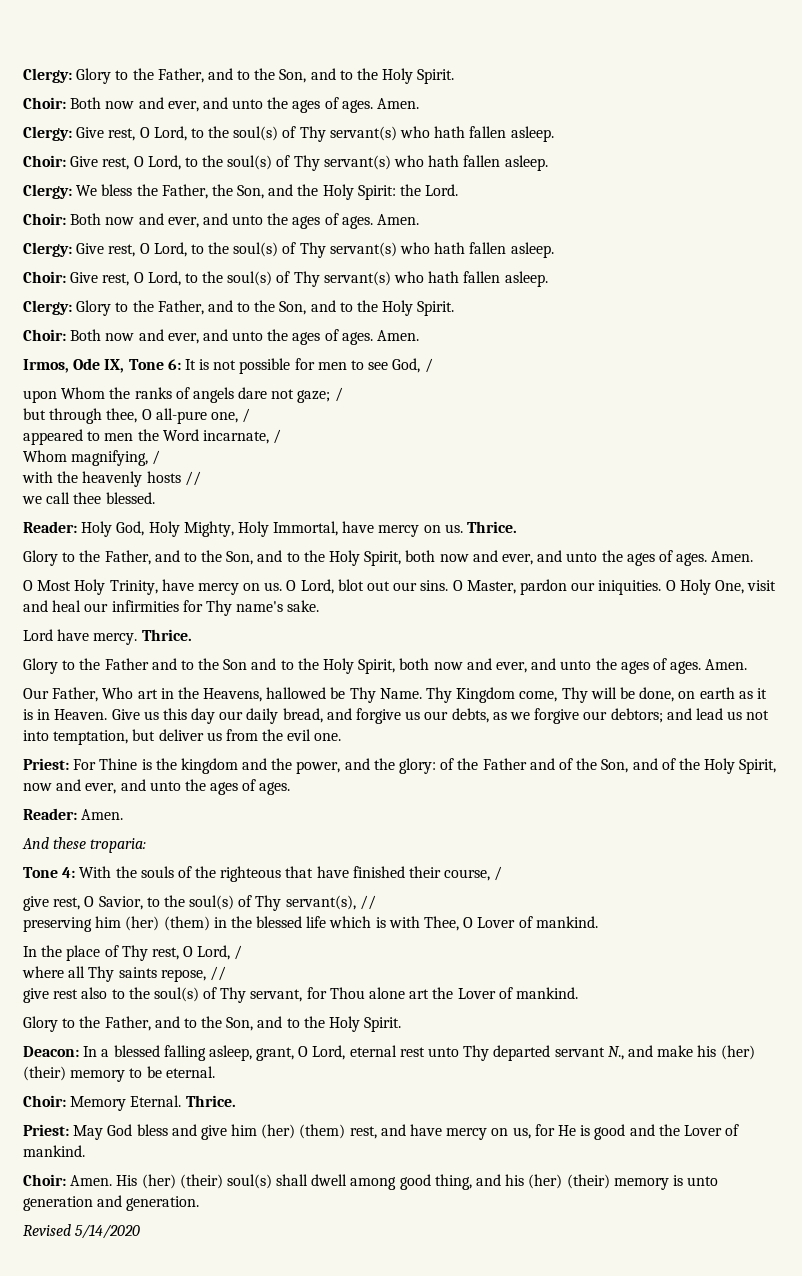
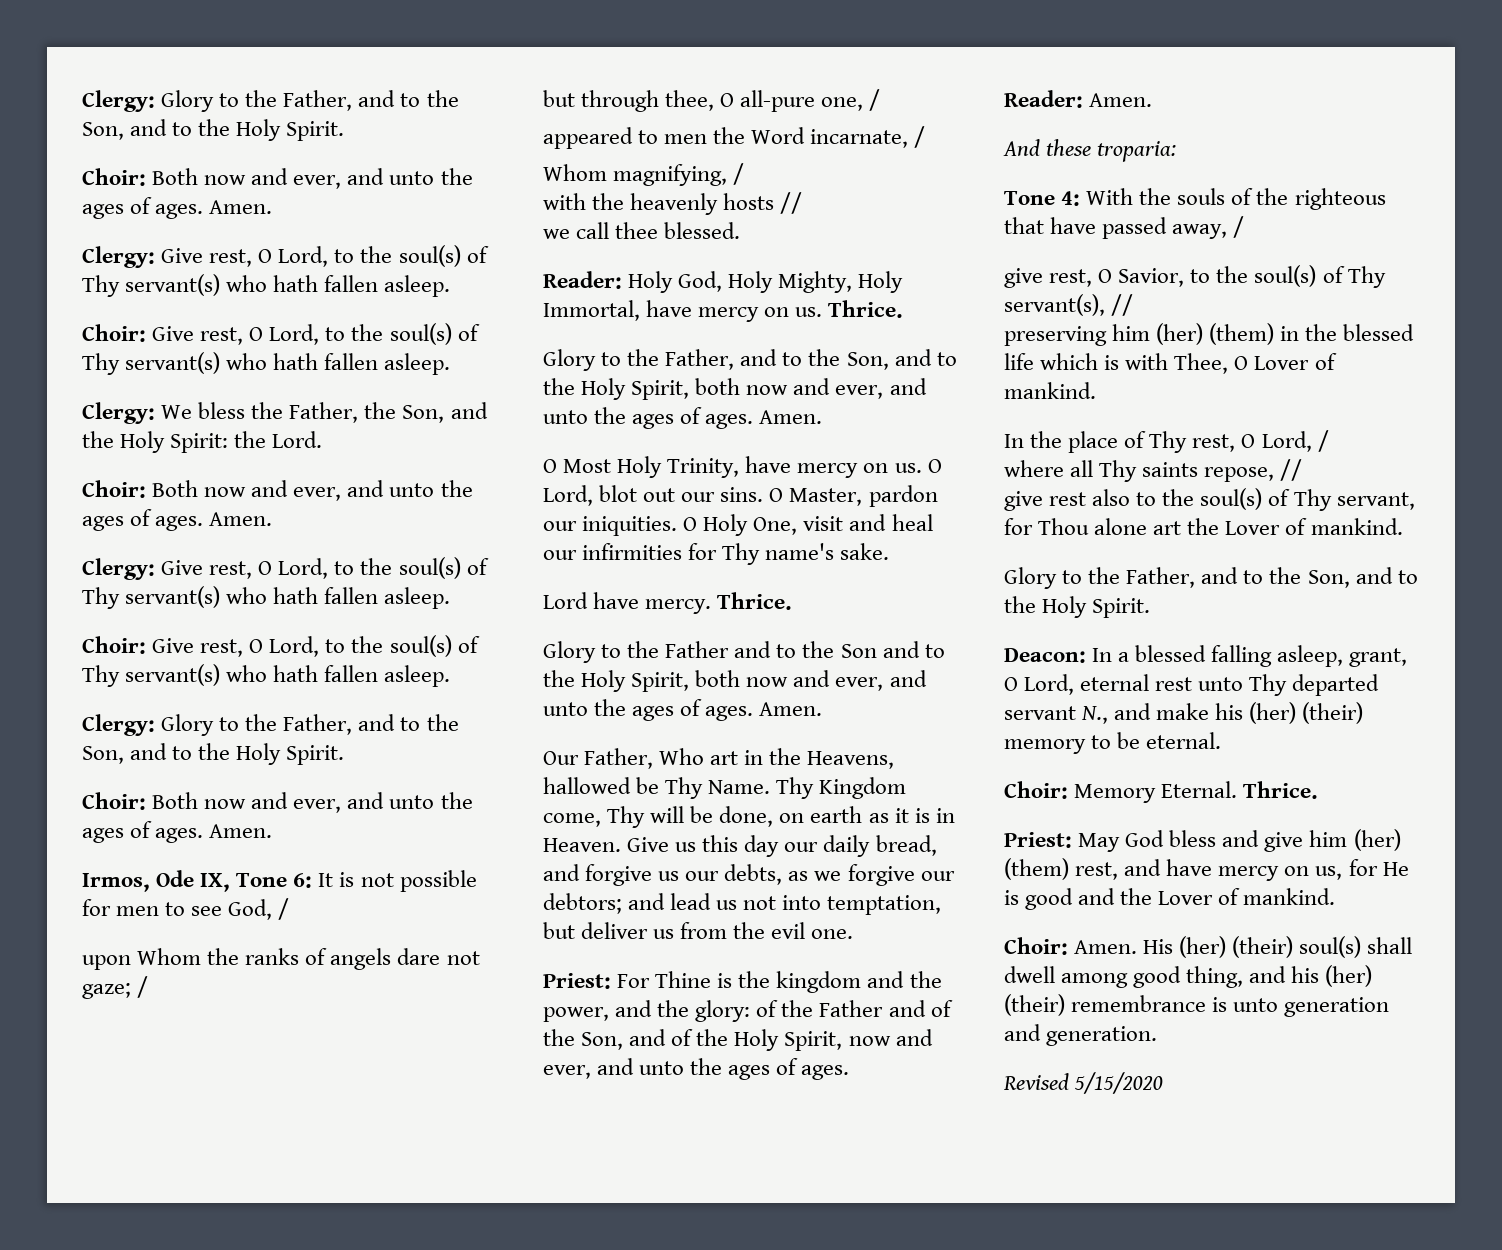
[352,866,491,881] finished their course, -> [1102,217,1228,239] passed away,
[613,1178,669,1190] memory -> [1071,995,1207,1012] remembrance
[75,1224,141,1239] 5/14/2020 -> [1074,1072,1164,1094] 5/15/2020

